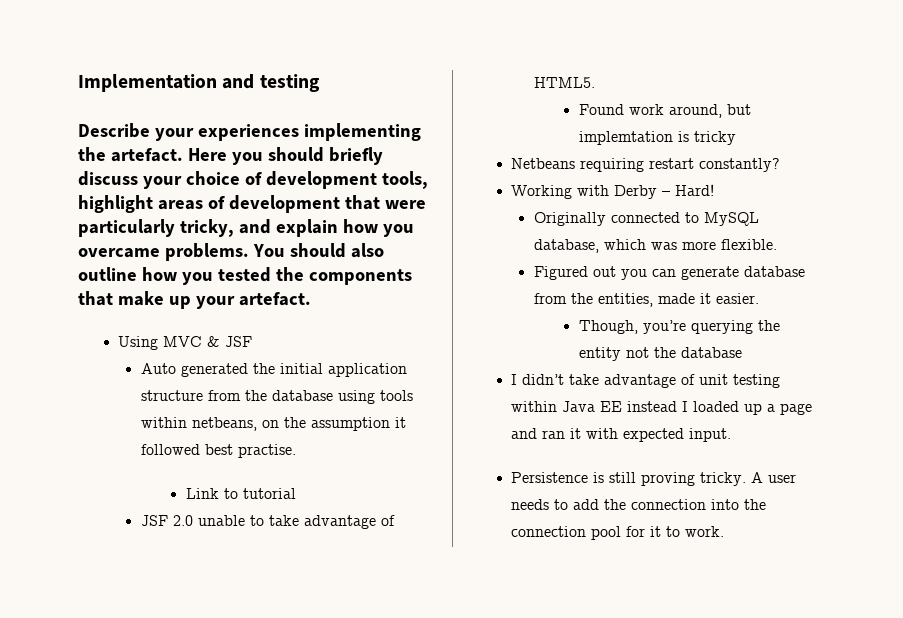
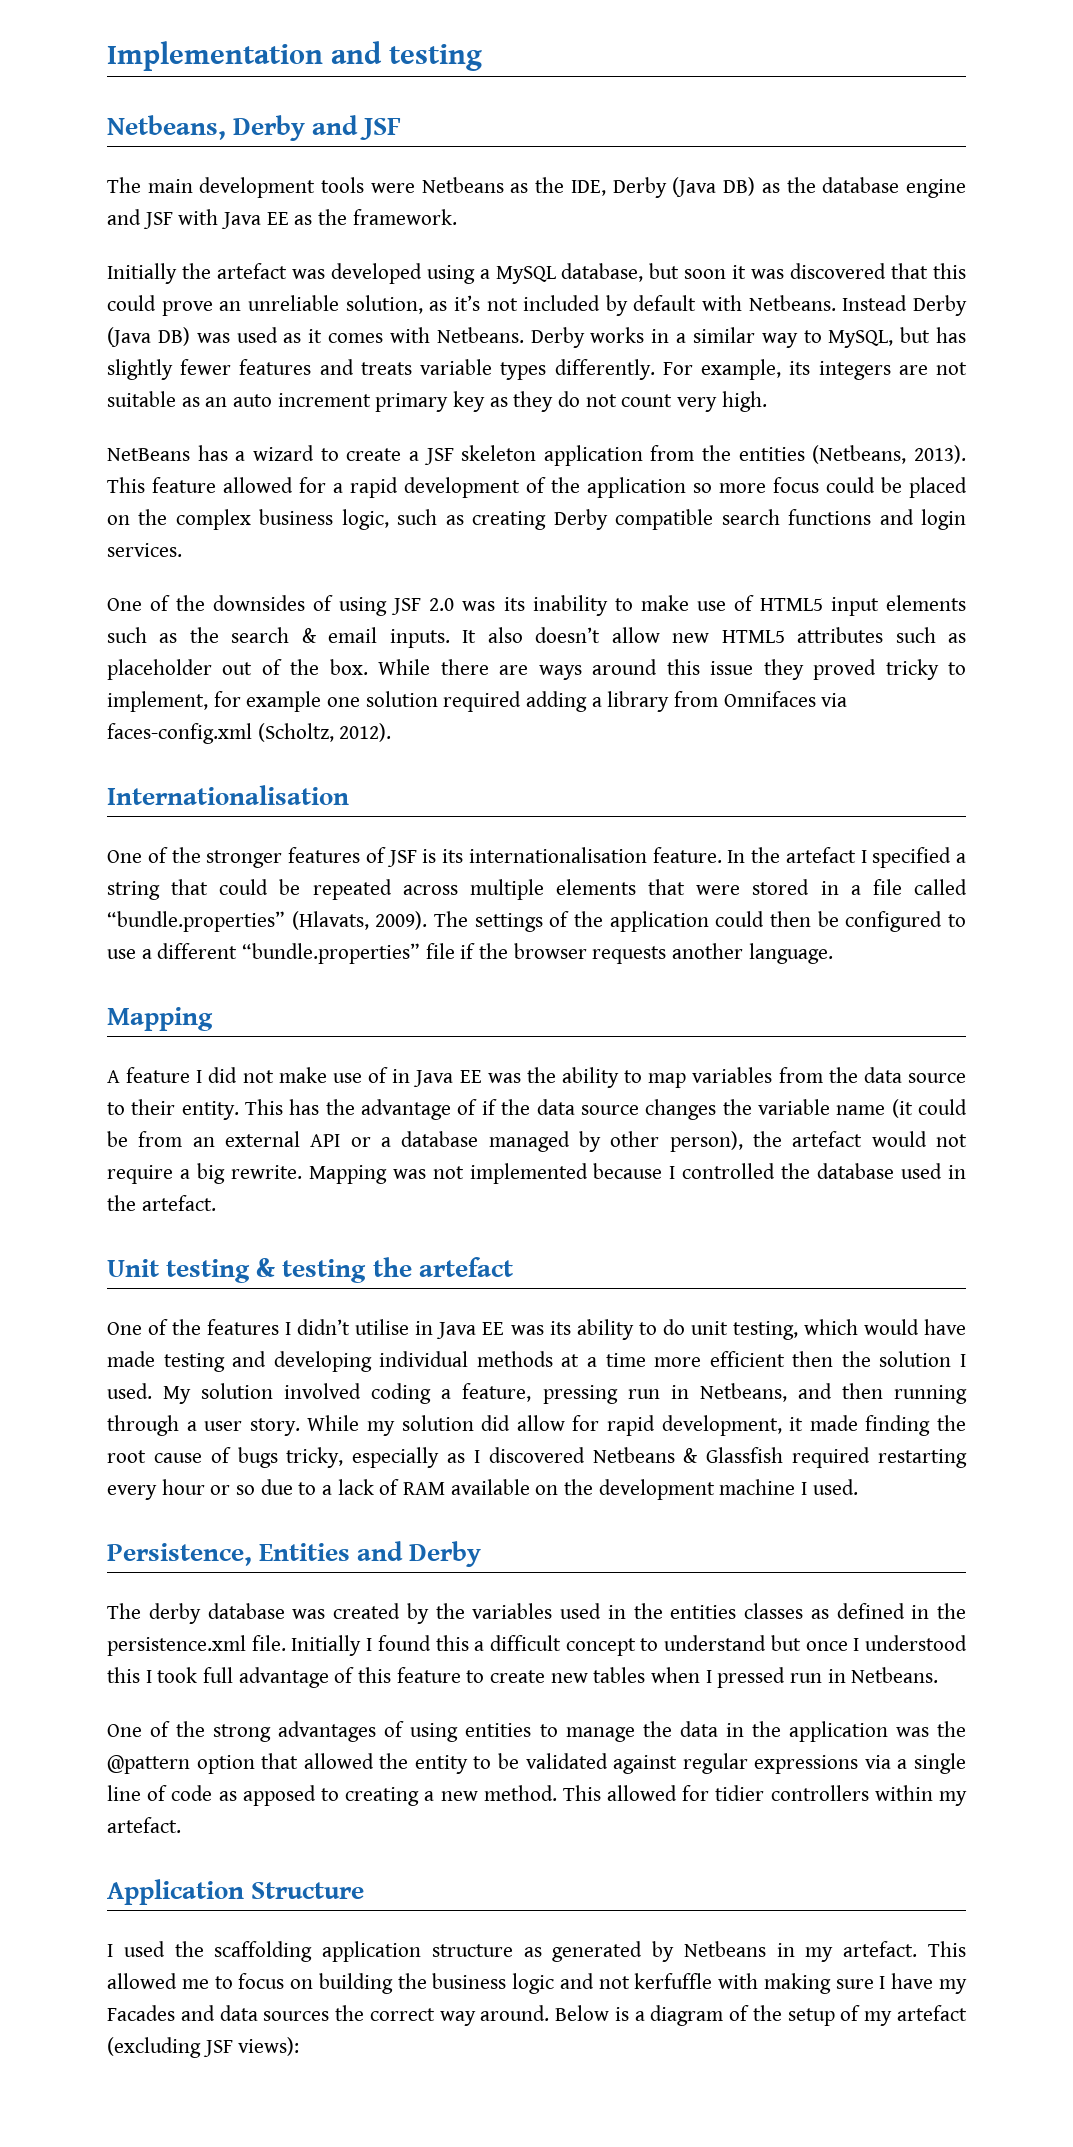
[78,123,421,141] [78,147,383,165] [78,171,428,189] [78,195,426,213] [78,219,414,237] [78,243,384,261] [78,267,412,285] [78,291,311,309] [118,336,253,350] [140,363,407,377] [140,390,413,404] [140,417,406,431] [140,444,296,458] [185,488,296,499] [140,515,395,529] [533,77,595,88] [578,104,751,118] [578,131,736,145] [511,158,781,172] [511,184,715,199] [533,212,759,226] [533,239,777,253] [533,266,805,280] [533,293,759,307] [578,320,780,334] [578,347,742,361] [511,374,781,388] [511,401,813,415] [511,428,732,442] [511,472,797,486] [511,499,767,510] [511,526,725,540] Describe your experiences implementing the artefact. Here you should briefly discuss your choice of development tools, highlight areas of development that were particularly tricky, and explain how you overcame problems. You should also outline how you tested the components that make up your artefact. // Using MVC & JSF // Auto generated the initial application structure from the database using tools within netbeans, on the assumption it followed best practise. // Link to tutorial // JSF 2.0 unable to take advantage of HTML5. // Found work around, but implemtation is tricky // Netbeans requiring restart constantly? // Working with Derby – Hard! // Originally connected to MySQL database, which was more flexible. // Figured out you can generate database from the entities, made it easier. // Though, you’re querying the entity not the database // I didn’t take advantage of unit testing within Java EE instead I loaded up a page and ran it with expected input. // Persistence is still proving tricky. A user needs to add the connection into the connection pool for it to work. -> [107,115,402,141] [107,177,967,198] [107,209,457,229] [107,263,966,284] [107,295,967,316] [107,327,967,348] [107,359,968,380] [107,391,767,412] [107,445,966,466] [107,477,967,498] [107,509,966,530] [107,543,182,557] [107,595,966,616] [107,627,966,648] [107,659,966,680] [107,691,848,712] [107,723,392,744] [107,785,349,805] [107,847,966,868] [107,879,967,900] [107,911,966,932] [107,943,833,964] [107,1007,213,1031] [107,1067,966,1088] [107,1099,968,1120] [107,1131,968,1152] [107,1163,967,1184] [107,1195,216,1211] [107,1257,513,1283] [107,1319,967,1340] [107,1351,966,1372] [107,1383,968,1404] [107,1415,967,1436] [107,1447,967,1468] [107,1479,858,1500] [107,1541,482,1567] [107,1603,966,1624] [107,1635,967,1656] [107,1667,939,1688] [107,1721,966,1742] [107,1753,966,1774] [107,1785,967,1806] [107,1817,181,1833] [107,1879,365,1905] [107,1941,966,1962] [107,1973,967,1994] [107,2005,967,2026] [107,2037,300,2058] Netbeans, Derby and JSF // The main development tools were Netbeans as the IDE, Derby (Java DB) as the database engine and JSF with Java EE as the framework. // Initially the artefact was developed using a MySQL database, but soon it was discovered that this could prove an unreliable solution, as it’s not included by default with Netbeans. Instead Derby (Java DB) was used as it comes with Netbeans. Derby works in a similar way to MySQL, but has slightly fewer features and treats variable types differently. For example, its integers are not suitable as an auto increment primary key as they do not count very high. // NetBeans has a wizard to create a JSF skeleton application from the entities (Netbeans, 2013). This feature allowed for a rapid development of the application so more focus could be placed on the complex business logic, such as creating Derby compatible search functions and login services. // One of the downsides of using JSF 2.0 was its inability to make use of HTML5 input elements such as the search & email inputs. It also doesn’t allow new HTML5 attributes such as placeholder out of the box. While there are ways around this issue they proved tricky to implement, for example one solution required adding a library from Omnifaces via faces-config.xml (Scholtz, 2012). // Internationalisation // One of the stronger features of JSF is its internationalisation feature. In the artefact I specified a string that could be repeated across multiple elements that were stored in a file called “bundle.properties” (Hlavats, 2009). The settings of the application could then be configured to use a different “bundle.properties” file if the browser requests another language. // Mapping // A feature I did not make use of in Java EE was the ability to map variables from the data source to their entity. This has the advantage of if the data source changes the variable name (it could be from an external API or a database managed by other person), the artefact would not require a big rewrite. Mapping was not implemented because I controlled the database used in the artefact. // Unit testing & testing the artefact // One of the features I didn’t utilise in Java EE was its ability to do unit testing, which would have made testing and developing individual methods at a time more efficient then the solution I used. My solution involved coding a feature, pressing run in Netbeans, and then running through a user story. While my solution did allow for rapid development, it made finding the root cause of bugs tricky, especially as I discovered Netbeans & Glassfish required restarting every hour or so due to a lack of RAM available on the development machine I used. // Persistence, Entities and Derby // The derby database was created by the variables used in the entities classes as defined in the persistence.xml file. Initially I found this a difficult concept to understand but once I understood this I took full advantage of this feature to create new tables when I pressed run in Netbeans. // One of the strong advantages of using entities to manage the data in the application was the @pattern option that allowed the entity to be validated against regular expressions via a single line of code as apposed to creating a new method. This allowed for tidier controllers within my artefact. // Application Structure // I used the scaffolding application structure as generated by Netbeans in my artefact. This allowed me to focus on building the business logic and not kerfuffle with making sure I have my Facades and data sources the correct way around. Below is a diagram of the setup of my artefact (excluding JSF views):

